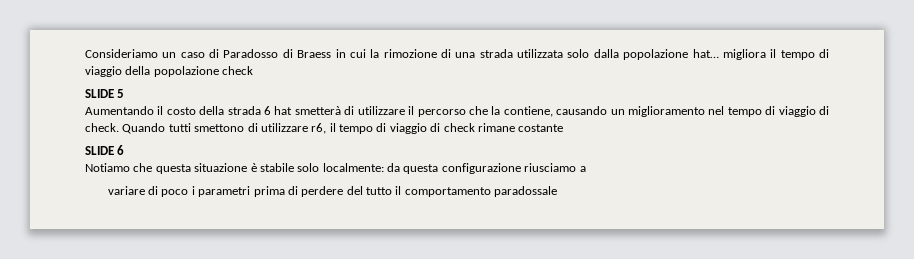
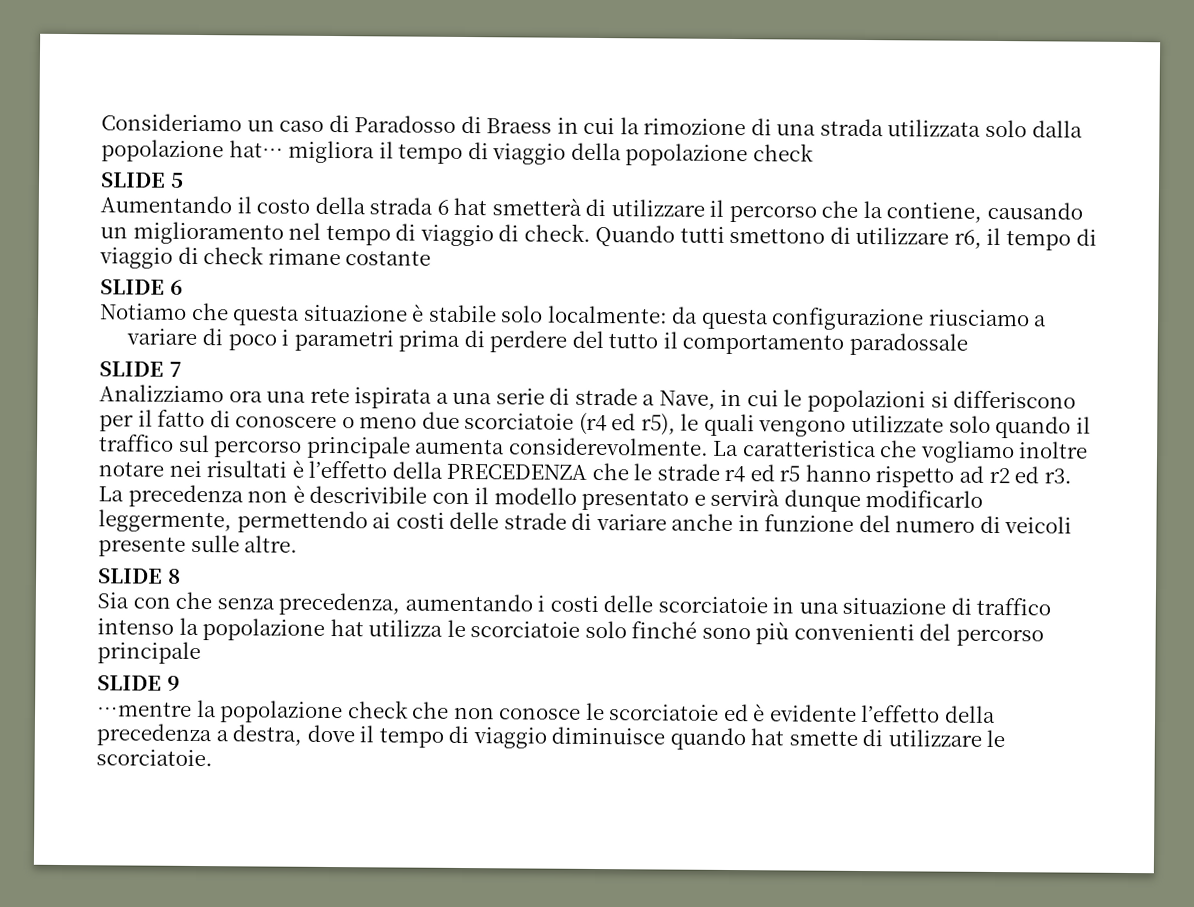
(558, 191) none -> [99,361,182,377] [99,384,1077,413] [99,409,1091,439] [99,434,1089,464] [98,460,1072,488] [98,484,984,512] [98,509,1073,534] [98,534,299,557] [98,568,181,584] [97,591,1052,616] [97,617,1044,647] [97,641,201,665] [97,675,180,691] [97,699,996,724] [96,723,1006,751] [96,749,213,767] // SLIDE 7 // Analizziamo ora una rete ispirata a una serie di strade a Nave, in cui le popolazioni si differiscono per il fatto di conoscere o meno due scorciatoie (r4 ed r5), le quali vengono utilizzate solo quando il traffico sul percorso principale aumenta considerevolmente. La caratteristica che vogliamo inoltre notare nei risultati è l’effetto della PRECEDENZA che le strade r4 ed r5 hanno rispetto ad r2 ed r3. La precedenza non è descrivibile con il modello presentato e servirà dunque modificarlo leggermente, permettendo ai costi delle strade di variare anche in funzione del numero di veicoli presente sulle altre. // SLIDE 8 // Sia con che senza precedenza, aumentando i costi delle scorciatoie in una situazione di traffico intenso la popolazione hat utilizza le scorciatoie solo finché sono più convenienti del percorso principale // SLIDE 9 // …mentre la popolazione check che non conosce le scorciatoie ed è evidente l’effetto della precedenza a destra, dove il tempo di viaggio diminuisce quando hat smette di utilizzare le scorciatoie.

